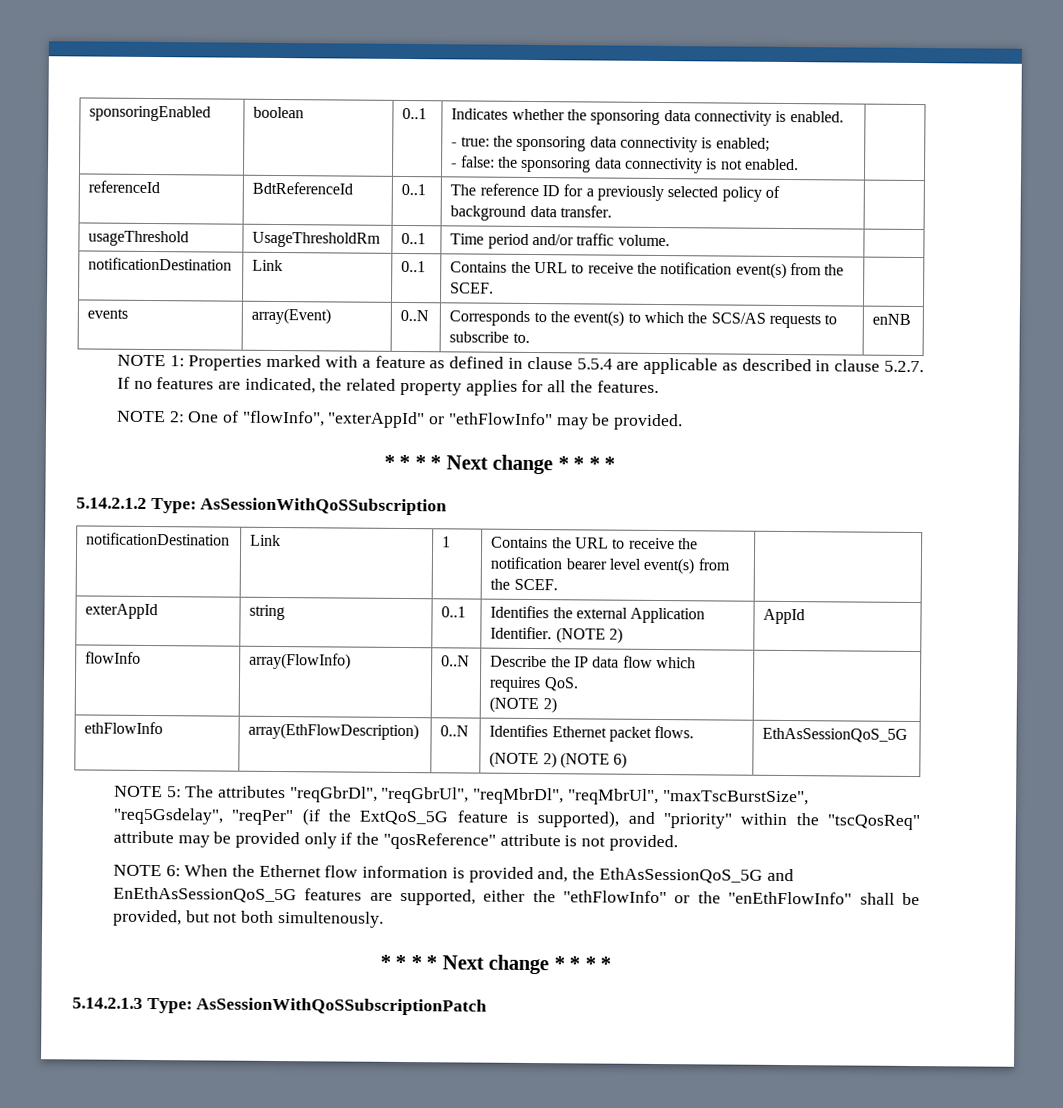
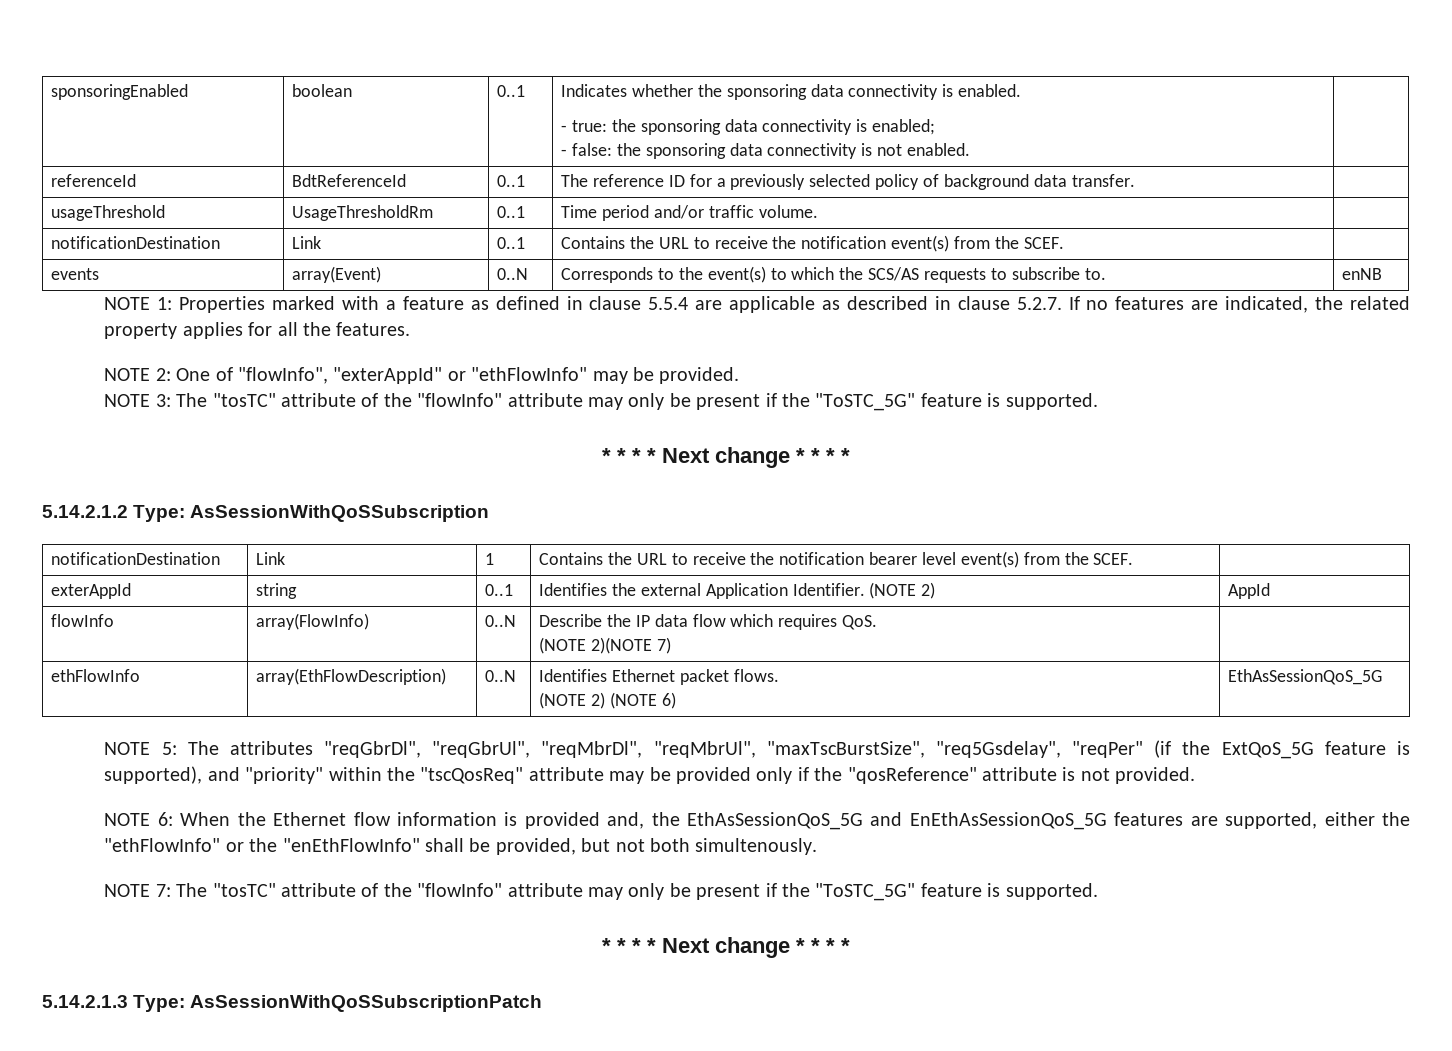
(684, 422) none -> [104,393,1098,411] // NOTE 3: The "tosTC" attribute of the "flowInfo" attribute may only be present if the "ToSTC_5G" feature is supported.
[542,697,557,714] 2) -> [590,637,671,654] 2)(NOTE 7)
(384, 919) none -> [104,883,1098,901] // NOTE 7: The "tosTC" attribute of the "flowInfo" attribute may only be present if the "ToSTC_5G" feature is supported.

